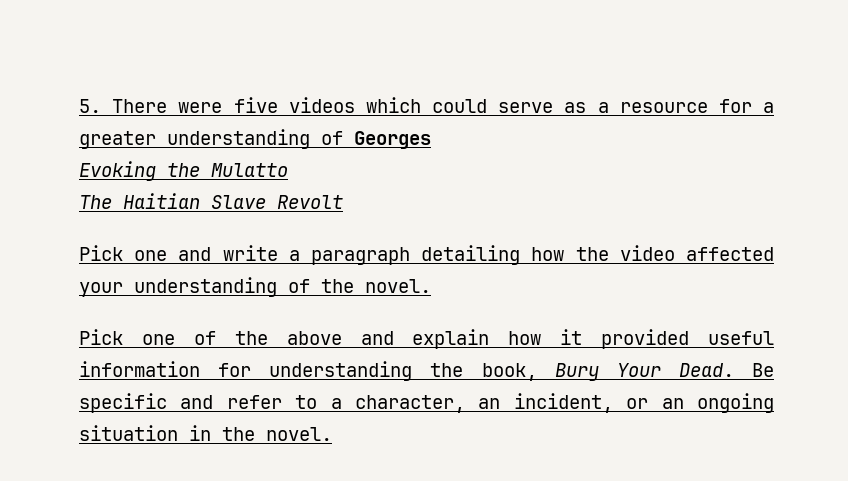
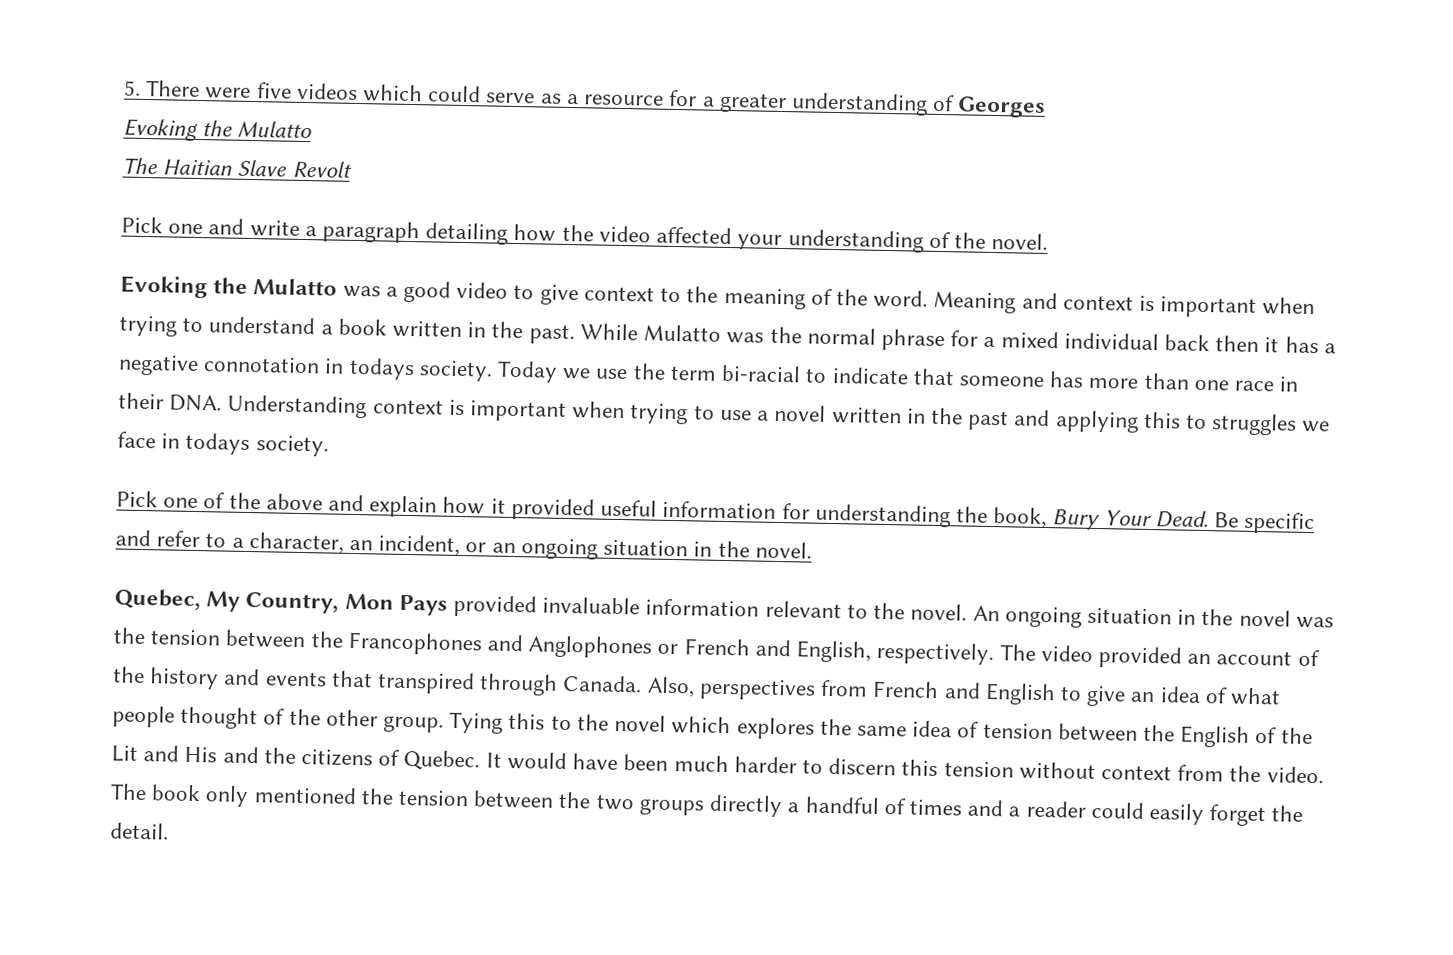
(431, 286) none -> [120,275,1316,318] [119,315,1336,354] [118,354,1300,392] [118,392,1331,436] [117,431,329,457] // Evoking the Mulatto was a good video to give context to the meaning of the word. Meaning and context is important when trying to understand a book written in the past. While Mulatto was the normal phrase for a mixed individual back then it has a negative connotation in todays society. Today we use the term bi-racial to indicate that someone has more than one race in their DNA. Understanding context is important when trying to use a novel written in the past and applying this to struggles we face in todays society.
(332, 434) none -> [114,588,1334,629] [113,627,1320,669] [113,666,1281,707] [112,705,1313,748] [111,745,1324,784] [110,783,1304,827] [110,822,169,840] // Quebec, My Country, Mon Pays provided invaluable information relevant to the novel. An ongoing situation in the novel was the tension between the Francophones and Anglophones or French and English, respectively. The video provided an account of the history and events that transpired through Canada. Also, perspectives from French and English to give an idea of what people thought of the other group. Tying this to the novel which explores the same idea of tension between the English of the Lit and His and the citizens of Quebec. It would have been much harder to discern this tension without context from the video. The book only mentioned the tension between the two groups directly a handful of times and a reader could easily forget the detail.

